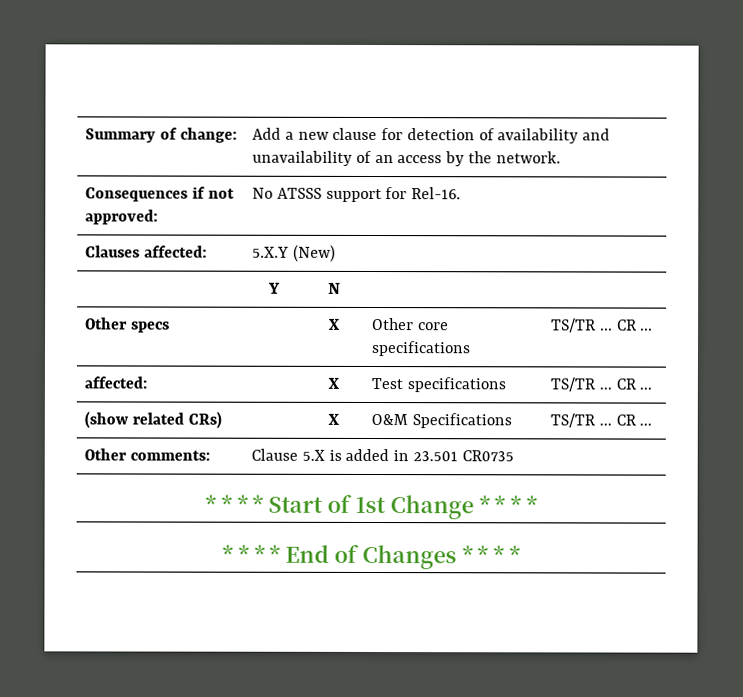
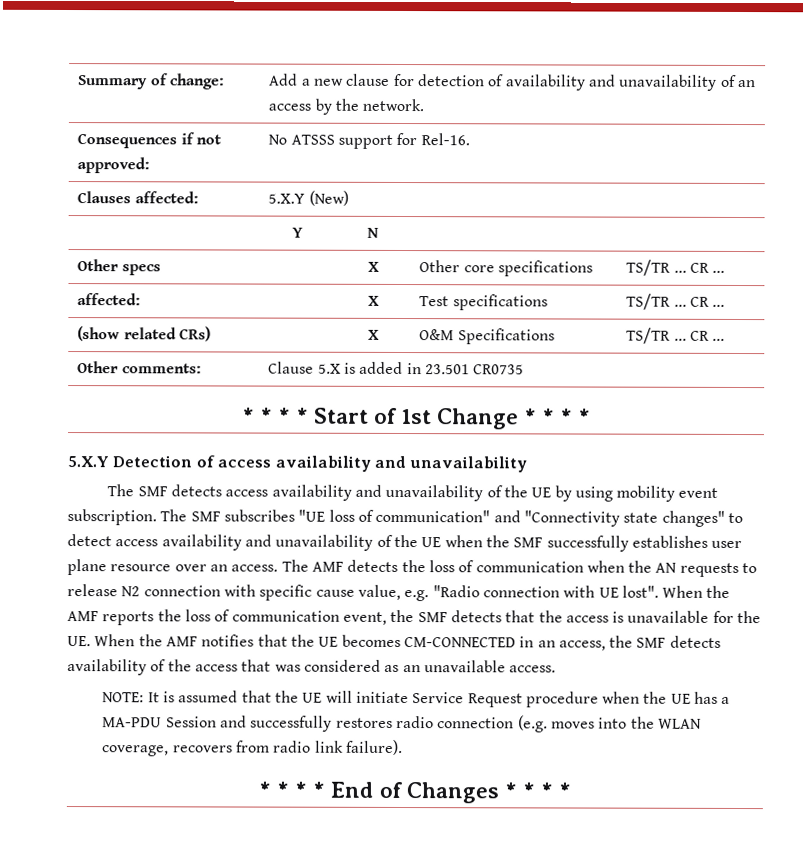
(538, 504) none -> [67,455,527,473] [107,484,719,502] [67,509,743,527] [67,534,743,552] [67,559,758,577] [67,584,731,602] [67,609,762,626] [67,634,721,651] [67,659,557,676] [102,690,731,708] [102,715,702,733] [102,739,403,757] // 5.X.Y Detection of access availability and unavailability // The SMF detects access availability and unavailability of the UE by using mobility event subscription. The SMF subscribes "UE loss of communication" and "Connectivity state changes" to detect access availability and unavailability of the UE when the SMF successfully establishes user plane resource over an access. The AMF detects the loss of communication when the AN requests to release N2 connection with specific cause value, e.g. "Radio connection with UE lost". When the AMF reports the loss of communication event, the SMF detects that the access is unavailable for the UE. When the AMF notifies that the UE becomes CM-CONNECTED in an access, the SMF detects availability of the access that was considered as an unavailable access. // NOTE: It is assumed that the UE will initiate Service Request procedure when the UE has a MA-PDU Session and successfully restores radio connection (e.g. moves into the WLAN coverage, recovers from radio link failure).

